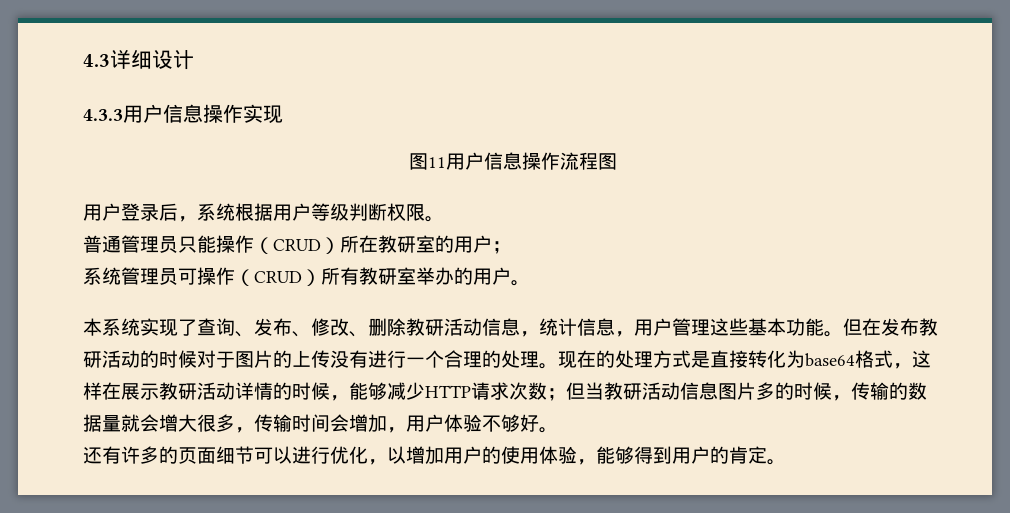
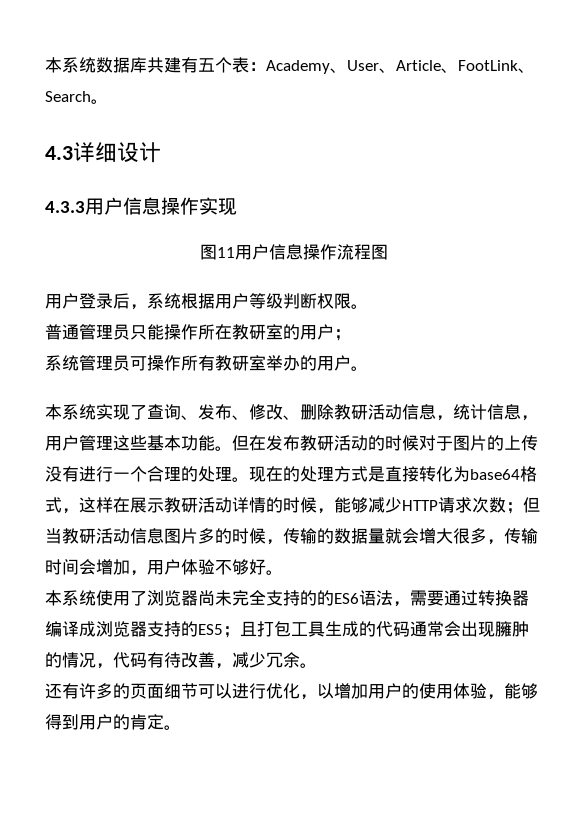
(83, 60) none -> [45,57,535,74] [45,91,108,104] 本系统数据库共建有五个表：Academy、User、Article、FootLink、Search。 //
[254,237,340,254] （CRUD） -> (198, 332) none
[235,269,321,286] （CRUD） -> (181, 363) none
(558, 430) none -> [45,590,529,607] [45,621,529,638] [45,652,317,669] // 本系统使用了浏览器尚未完全支持的的ES6语法，需要通过转换器编译成浏览器支持的ES5；且打包工具生成的代码通常会出现臃肿的情况，代码有待改善，减少冗余。

